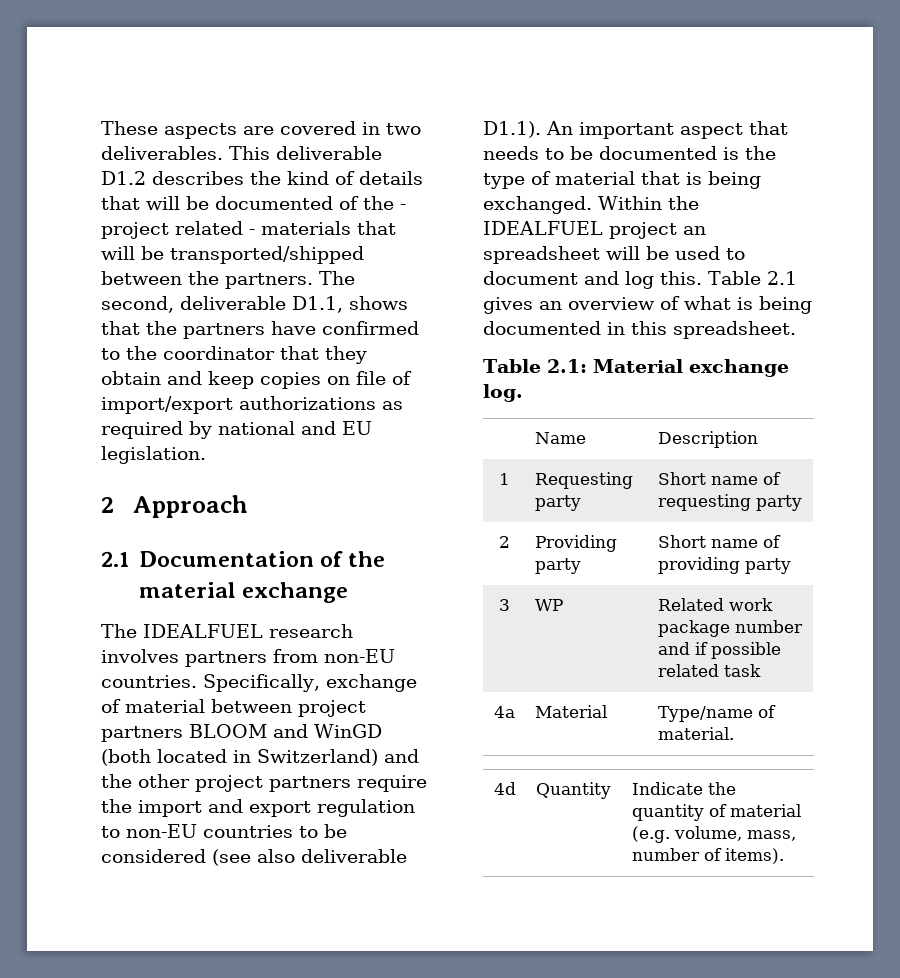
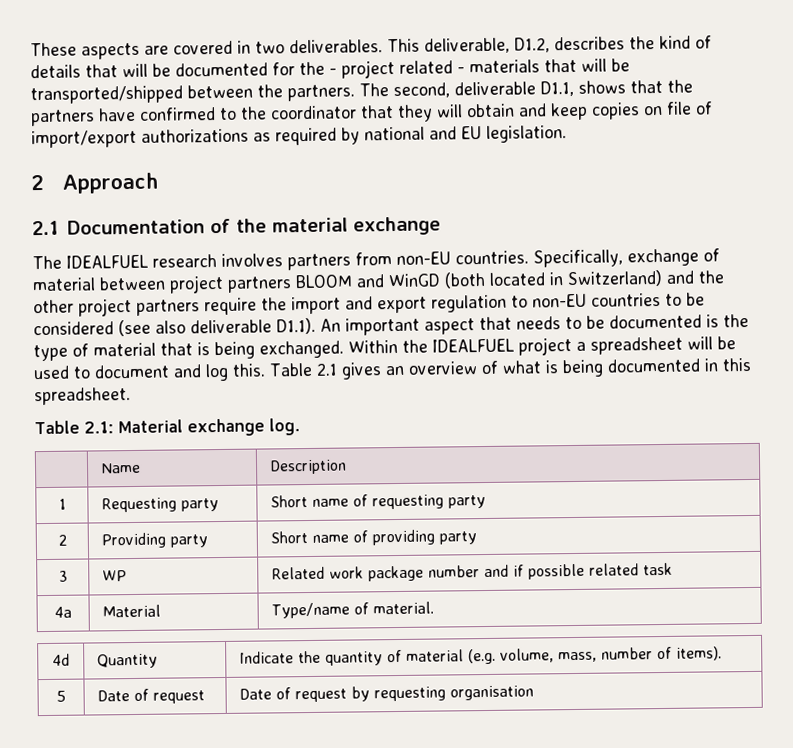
[276,146,382,160] [101,171,146,185] deliverable D1.2 -> [424,37,550,54] deliverable, D1.2,
[339,196,359,210] of -> [272,62,295,76] for
(367, 355) none -> [436,104,463,118] will
[683,226,706,235] an -> [576,341,586,351] a
(785, 856) none -> [56,690,66,702] [96,688,205,704] [238,685,534,703] // 5 | Date of request | Date of request by requesting organisation

